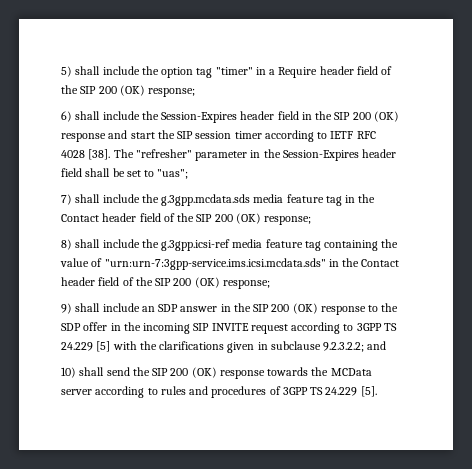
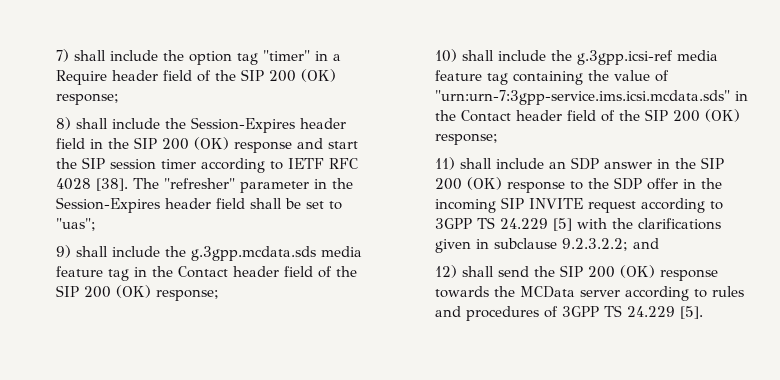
[61,66,73,77] 5) -> [55,49,69,62] 7)
[61,111,73,122] 6) -> [55,117,71,130] 8)
[61,194,73,205] 7) -> [55,245,71,258] 9)
[61,239,73,250] 8) -> [434,49,457,62] 10)
[61,303,73,314] 9) -> [434,157,455,170] 11)
[61,367,77,378] 10) -> [434,265,457,278] 12)

